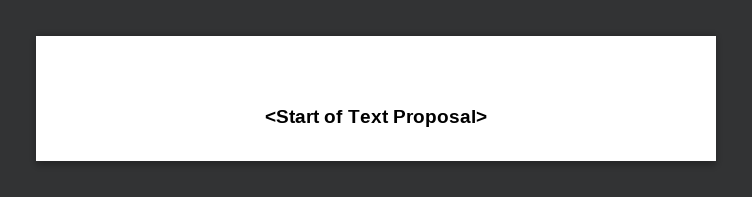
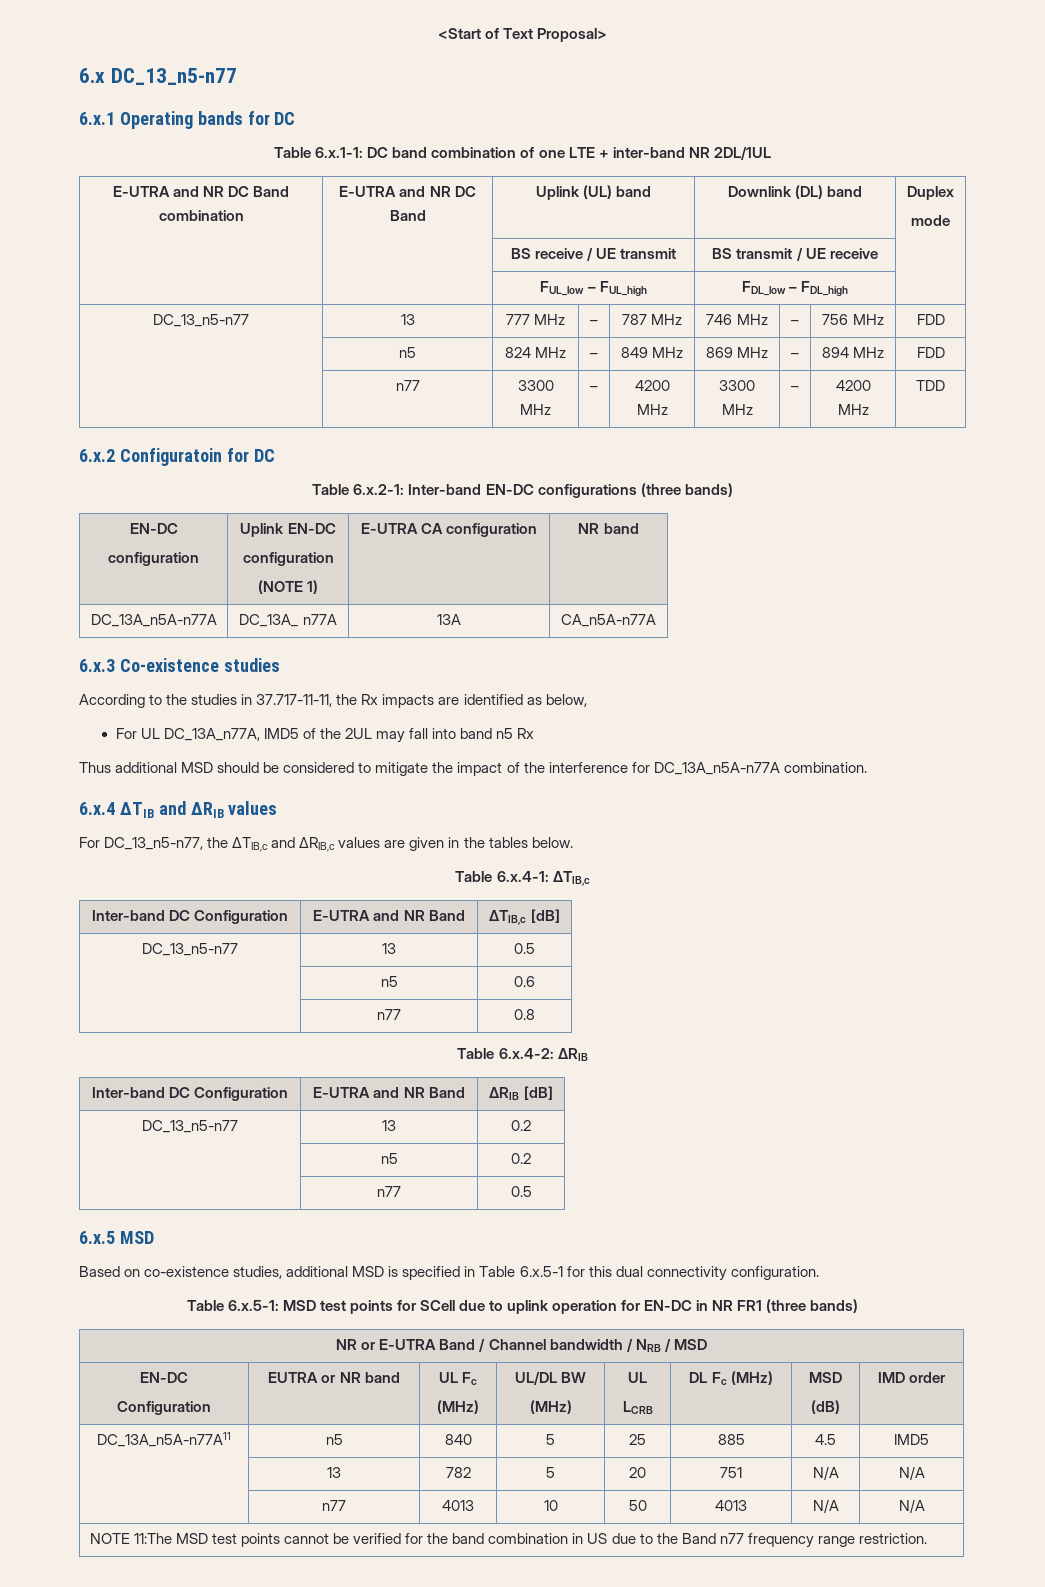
(487, 118) none -> [79,68,237,85] [79,111,296,129] [274,146,771,160] [112,186,290,197] [158,210,244,221] [339,186,476,197] [389,210,426,221] [535,185,652,200] [727,185,863,199] [907,186,954,200] [911,215,950,226] [510,247,677,261] [712,247,878,261] [540,281,647,296] [741,281,849,296] [153,314,249,327] [400,314,415,325] [505,314,566,325] [590,320,598,325] [621,314,683,325] [706,314,768,325] [791,320,799,325] [822,314,884,325] [916,314,945,325] [399,347,416,358] [504,347,567,358] [590,353,598,358] [620,347,684,358] [705,347,769,358] [791,353,799,358] [821,347,885,358] [916,347,945,358] [395,380,420,391] [517,380,554,391] [520,404,551,415] [590,386,598,391] [634,380,670,391] [636,404,668,415] [719,380,755,391] [721,404,753,415] [791,386,799,391] [835,380,871,391] [837,404,869,415] [916,380,945,391] [79,448,275,466] [312,483,733,498] [129,523,178,534] [108,552,199,566] [240,523,336,537] [242,552,334,566] [257,580,319,594] [360,523,538,537] [578,523,639,534] [90,614,217,627] [239,614,337,627] [437,614,461,625] [561,614,656,627] [79,658,280,672] [79,694,587,708] [115,728,535,743] [79,762,867,776] [79,801,278,818] [79,837,573,852] [455,871,590,886] [91,910,289,924] [313,910,465,921] [489,909,560,925] [142,943,238,956] [382,943,396,954] [514,943,535,954] [380,976,398,987] [514,976,535,987] [377,1009,401,1020] [514,1009,535,1020] [457,1048,588,1061] [91,1087,289,1101] [313,1087,465,1098] [489,1086,553,1100] [142,1120,238,1133] [382,1120,396,1131] [511,1120,531,1131] [380,1153,398,1164] [511,1153,531,1164] [377,1186,401,1197] [510,1186,532,1197] [79,1231,154,1244] [79,1266,819,1281] [186,1299,859,1314] [336,1338,707,1352] [140,1372,188,1383] [117,1401,211,1415] [268,1372,400,1383] [438,1372,478,1385] [437,1400,479,1414] [514,1371,587,1385] [529,1400,572,1414] [628,1372,647,1383] [622,1401,653,1414] [689,1371,773,1385] [809,1372,842,1383] [811,1400,840,1414] [877,1372,947,1383] [97,1432,231,1447] [325,1434,343,1445] [444,1434,472,1445] [546,1434,555,1445] [629,1434,646,1445] [717,1434,745,1445] [815,1434,836,1445] [894,1434,929,1445] [327,1467,341,1478] [445,1467,471,1478] [546,1467,555,1478] [629,1467,646,1478] [720,1467,742,1478] [812,1466,839,1480] [898,1466,925,1480] [322,1500,346,1511] [442,1500,474,1511] [543,1500,558,1511] [628,1500,647,1511] [715,1500,747,1511] [812,1499,839,1513] [898,1499,925,1513] [89,1533,927,1548] // 6.x DC_13_n5-n77 // 6.x.1 Operating bands for DC // Table 6.x.1-1: DC band combination of one LTE + inter-band NR 2DL/1UL // E-UTRA and NR DC Band combination | E-UTRA and NR DC Band | Uplink (UL) band | Downlink (DL) band | Duplex // mode // | | BS receive / UE transmit | BS transmit / UE receive | // | | FUL_low – FUL_high | FDL_low – FDL_high | // DC_13_n5-n77 | 13 | 777 MHz | – | 787 MHz | 746 MHz | – | 756 MHz | FDD // | n5 | 824 MHz | – | 849 MHz | 869 MHz | – | 894 MHz | FDD // | n77 | 3300 MHz | – | 4200 MHz | 3300 MHz | – | 4200 MHz | TDD // 6.x.2 Configuratoin for DC // Table 6.x.2-1: Inter-band EN-DC configurations (three bands) // EN-DC // configuration | Uplink EN-DC // configuration // (NOTE 1) | E-UTRA CA configuration | NR band // DC_13A_n5A-n77A | DC_13A_ n77A | 13A | CA_n5A-n77A // 6.x.3 Co-existence studies // According to the studies in 37.717-11-11, the Rx impacts are identified as below, // For UL DC_13A_n77A, IMD5 of the 2UL may fall into band n5 Rx // Thus additional MSD should be considered to mitigate the impact of the interference for DC_13A_n5A-n77A combination. // 6.x.4 ∆TIB and ∆RIB values // For DC_13_n5-n77, the ΔTIB,c and ΔRIB,c values are given in the tables below. // Table 6.x.4-1: ΔTIB,c // Inter-band DC Configuration | E-UTRA and NR Band | ΔTIB,c [dB] // DC_13_n5-n77 | 13 | 0.5 // | n5 | 0.6 // | n77 | 0.8 // Table 6.x.4-2: ΔRIB // Inter-band DC Configuration | E-UTRA and NR Band | ΔRIB [dB] // DC_13_n5-n77 | 13 | 0.2 // | n5 | 0.2 // | n77 | 0.5 // 6.x.5 MSD // Based on co-existence studies, additional MSD is specified in Table 6.x.5-1 for this dual connectivity configuration. // Table 6.x.5-1: MSD test points for SCell due to uplink operation for EN-DC in NR FR1 (three bands) // NR or E-UTRA Band / Channel bandwidth / NRB / MSD // EN-DC // Configuration | EUTRA or NR band | UL Fc // (MHz) | UL/DL BW // (MHz) | UL // LCRB | DL Fc (MHz) | MSD // (dB) | IMD order // DC_13A_n5A-n77A11 | n5 | 840 | 5 | 25 | 885 | 4.5 | IMD5 // | 13 | 782 | 5 | 20 | 751 | N/A | N/A // | n77 | 4013 | 10 | 50 | 4013 | N/A | N/A // NOTE 11:The MSD test points cannot be verified for the band combination in US due to the Band n77 frequency range restriction.

